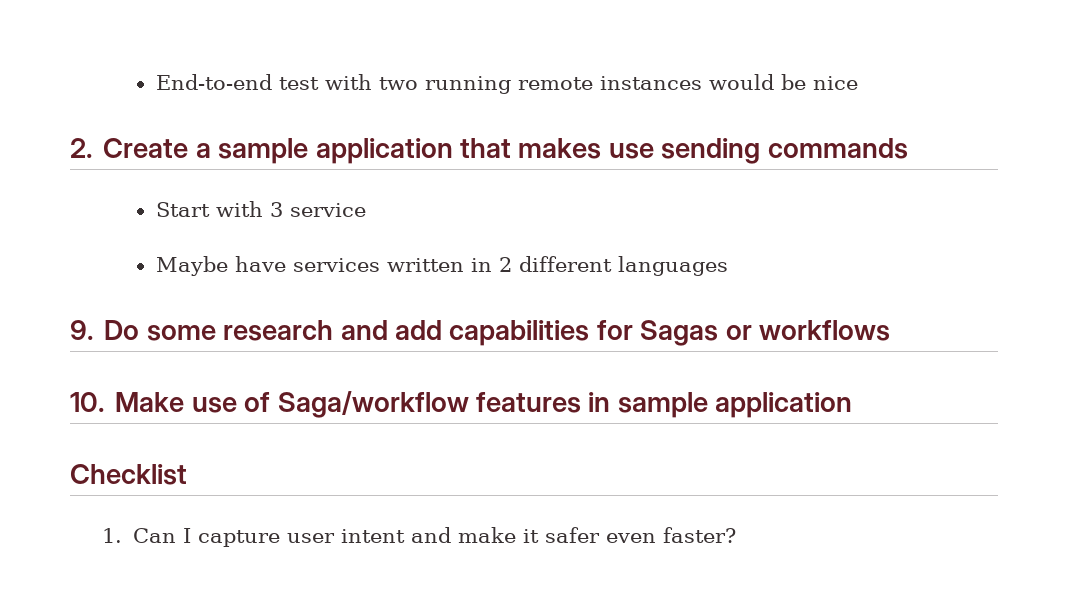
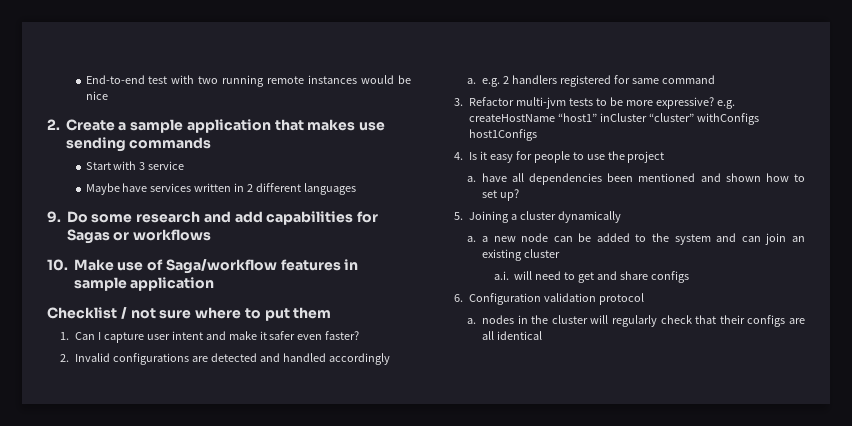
(187, 474) none -> [120,307,332,321] / not sure where to put them
(737, 535) none -> [60,353,390,365] [467,75,715,87] [454,97,735,109] [468,113,759,125] [468,129,537,141] [454,151,665,163] [467,173,806,185] [481,189,519,201] [454,211,621,223] [467,233,805,245] [481,249,560,261] [493,271,690,283] [454,293,644,305] [467,315,805,327] [481,331,542,340] // 2. Invalid configurations are detected and handled accordingly // a. e.g. 2 handlers registered for same command // 3. Refactor multi-jvm tests to be more expressive? e.g. createHostName “host1” inCluster “cluster” withConfigs host1Configs // 4. Is it easy for people to use the project // a. have all dependencies been mentioned and shown how to set up? // 5. Joining a cluster dynamically // a. a new node can be added to the system and can join an existing cluster // a.i. will need to get and share configs // 6. Configuration validation protocol // a. nodes in the cluster will regularly check that their configs are all identical

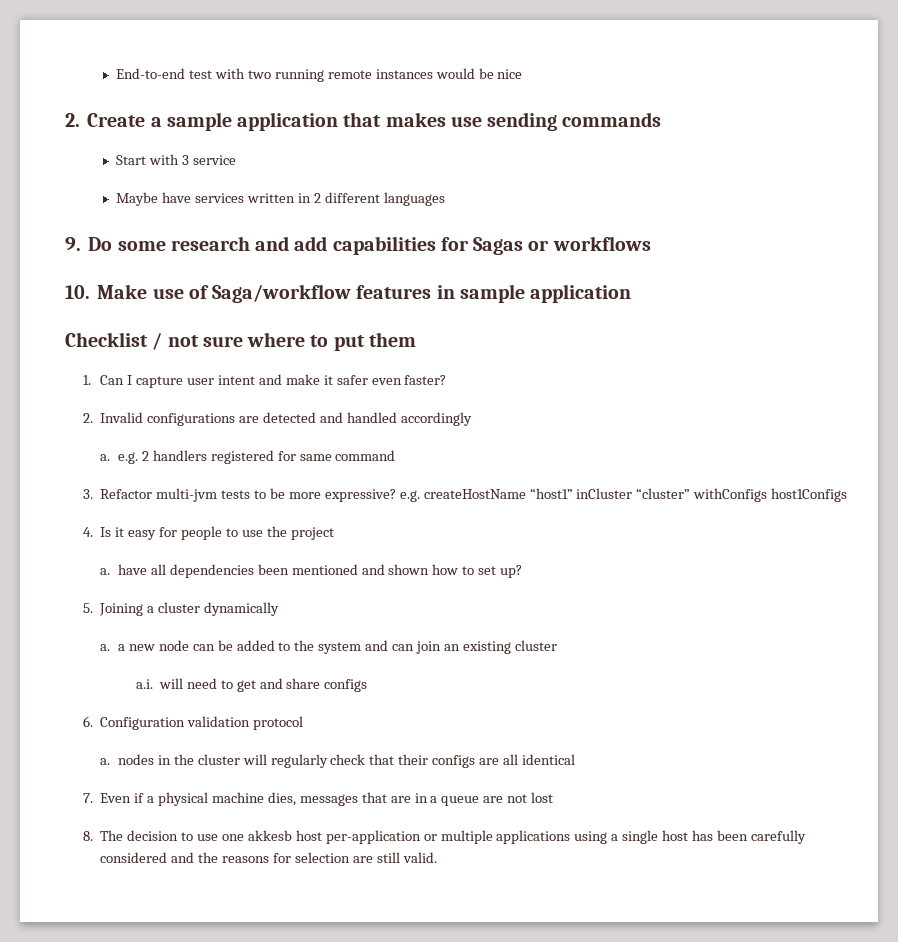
(542, 335) none -> [82,792,554,806] [82,830,806,844] [100,852,437,863] // 7. Even if a physical machine dies, messages that are in a queue are not lost // 8. The decision to use one akkesb host per-application or multiple applications using a single host has been carefully considered and the reasons for selection are still valid.

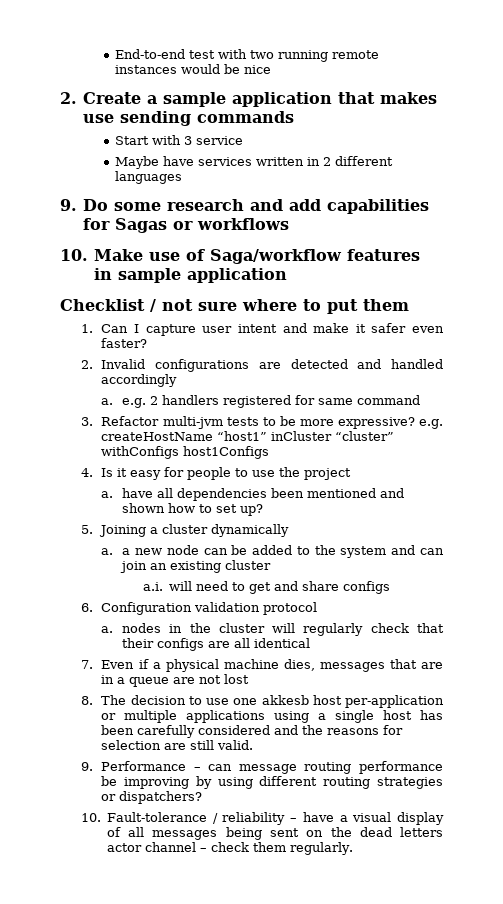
(437, 857) none -> [80,761,443,774] [101,776,443,789] [101,791,203,804] [80,812,445,825] [106,827,443,840] [106,842,353,855] // 9. Performance – can message routing performance be improving by using different routing strategies or dispatchers? // 10. Fault-tolerance / reliability – have a visual display of all messages being sent on the dead letters actor channel – check them regularly.

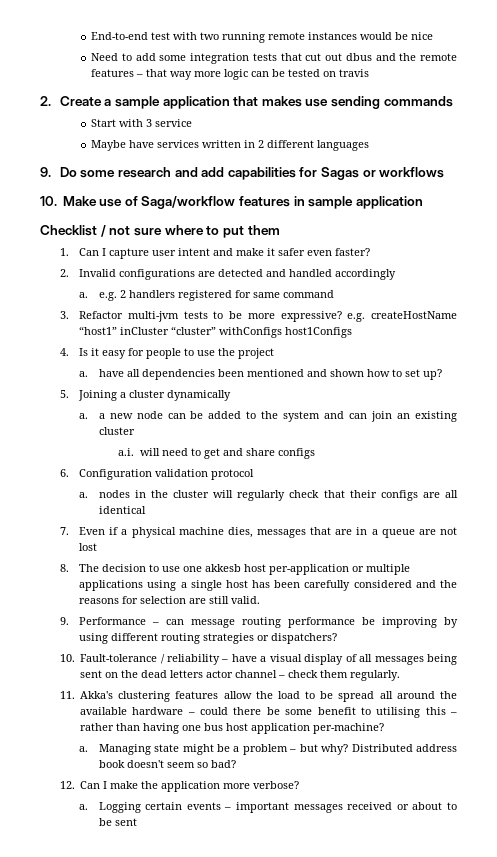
(272, 69) none -> [91,53,458,64] [91,69,370,80] // Need to add some integration tests that cut out dbus and the remote features – that way more logic can be tested on travis
(353, 848) none -> [59,691,457,702] [80,707,457,718] [80,723,385,734] [79,744,457,755] [98,760,236,768] [59,781,300,792] [79,802,457,813] [98,818,137,826] // 11. Akka's clustering features allow the load to be spread all around the available hardware – could there be some benefit to utilising this – rather than having one bus host application per-machine? // a. Managing state might be a problem – but why? Distributed address book doesn't seem so bad? // 12. Can I make the application more verbose? // a. Logging certain events – important messages received or about to be sent

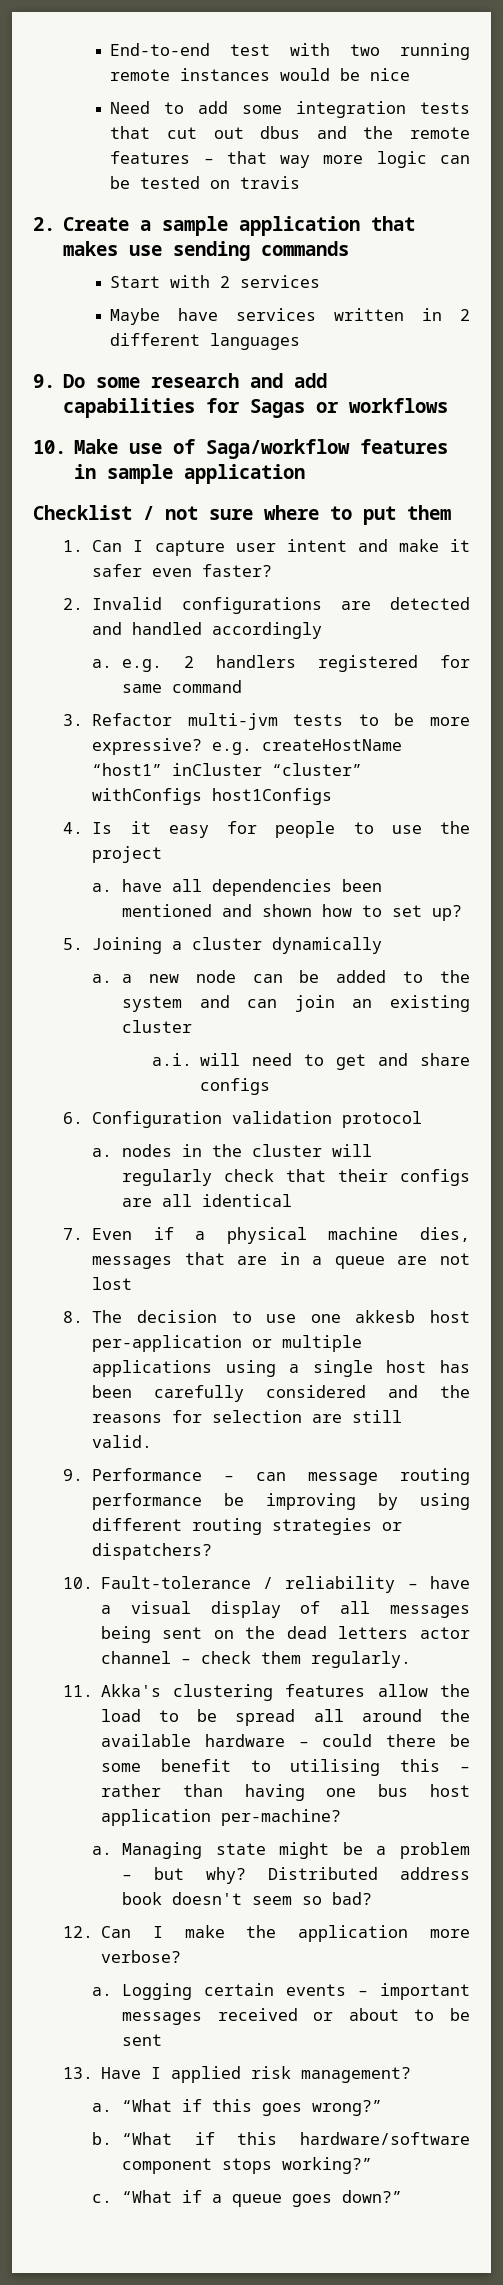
[146,119,193,127] 3 service -> [220,275,321,288] 2 services
(137, 822) none -> [62,2066,411,2083] [92,2099,382,2116] [92,2132,470,2145] [121,2157,372,2174] [92,2190,402,2207] // 13. Have I applied risk management? // a. “What if this goes wrong?” // b. “What if this hardware/software component stops working?” // c. “What if a queue goes down?”

